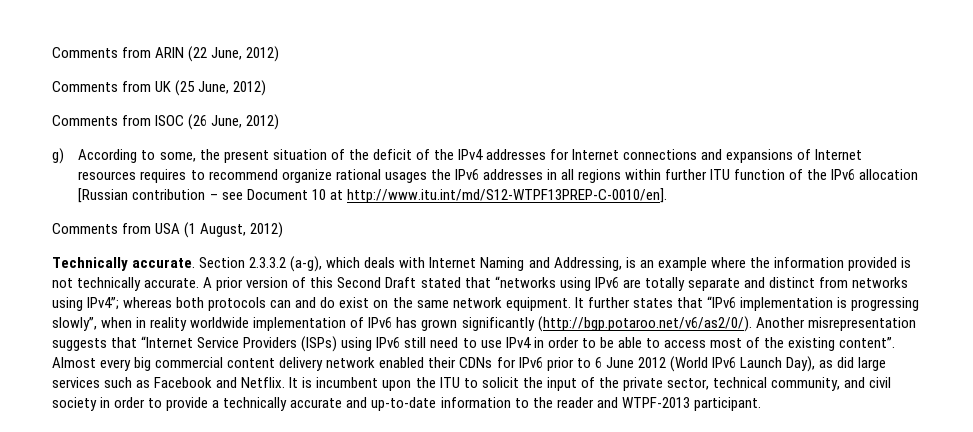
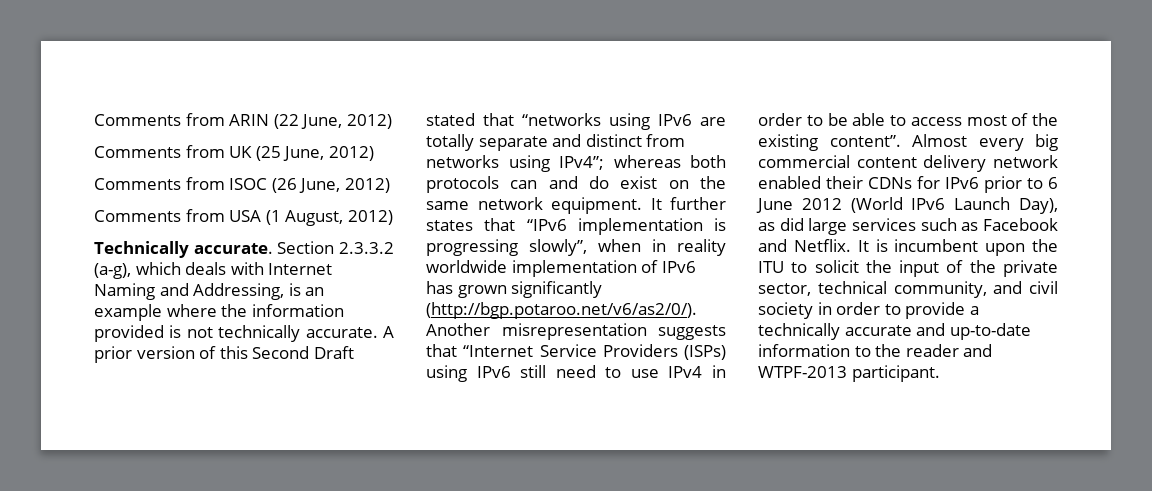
[52,148,863,164] [78,169,919,183] [78,188,667,203] // g) According to some, the present situation of the deficit of the IPv4 addresses for Internet connections and expansions of Internet resources requires to recommend organize rational usages the IPv6 addresses in all regions within further ITU function of the IPv6 allocation [Russian contribution – see Document 10 at http://www.itu.int/md/S12-WTPF13PREP-C-0010/en]. -> (390, 185) none

